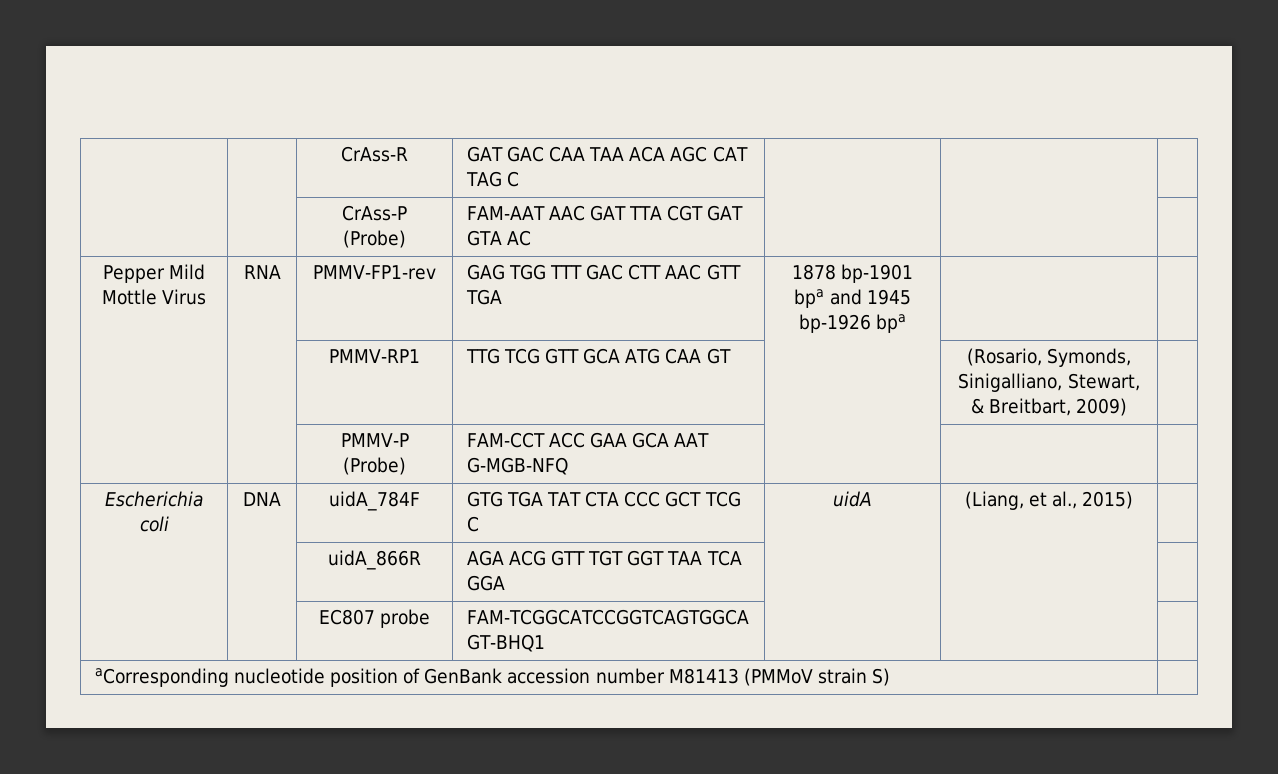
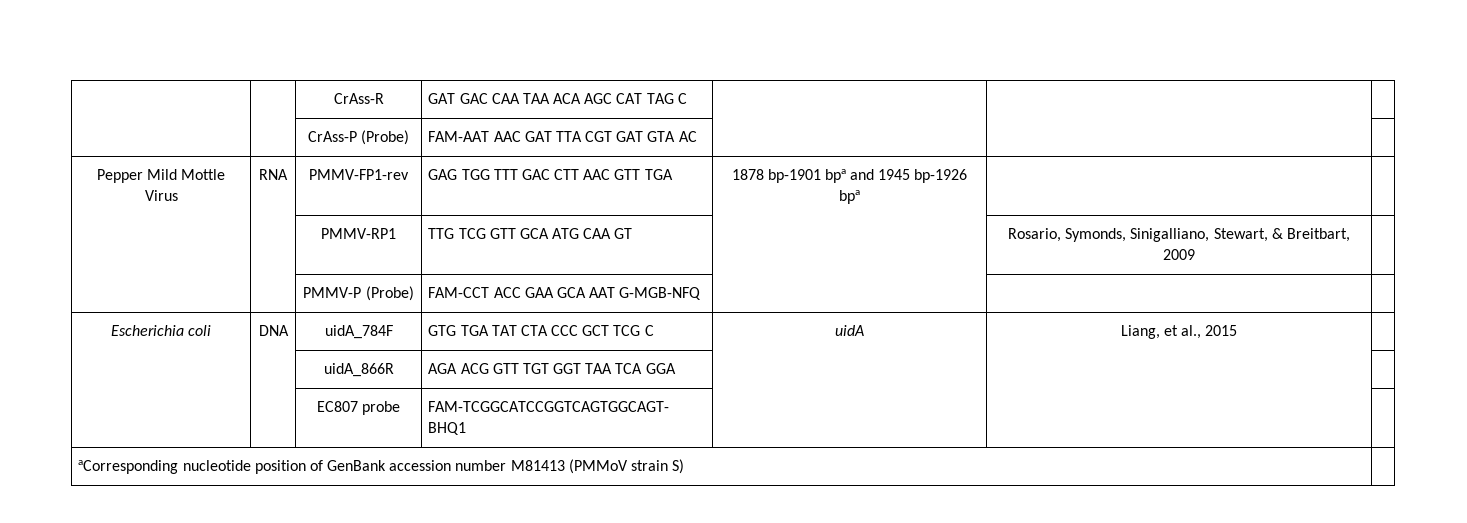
[966,348,1042,366] (Rosario, -> [1008,228,1062,242] Rosario,
[1076,398,1128,416] 2009) -> [1163,249,1196,260] 2009
[964,491,1024,510] (Liang, -> [1120,325,1160,339] Liang,
[1082,491,1134,509] 2015) -> [1205,325,1238,336] 2015

